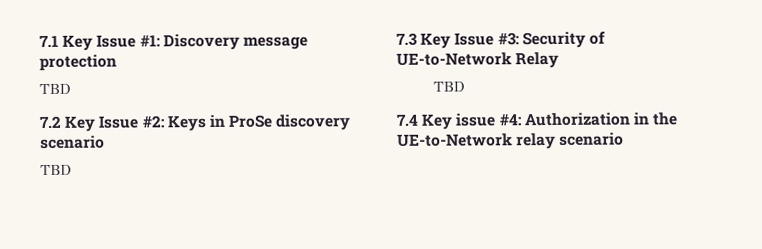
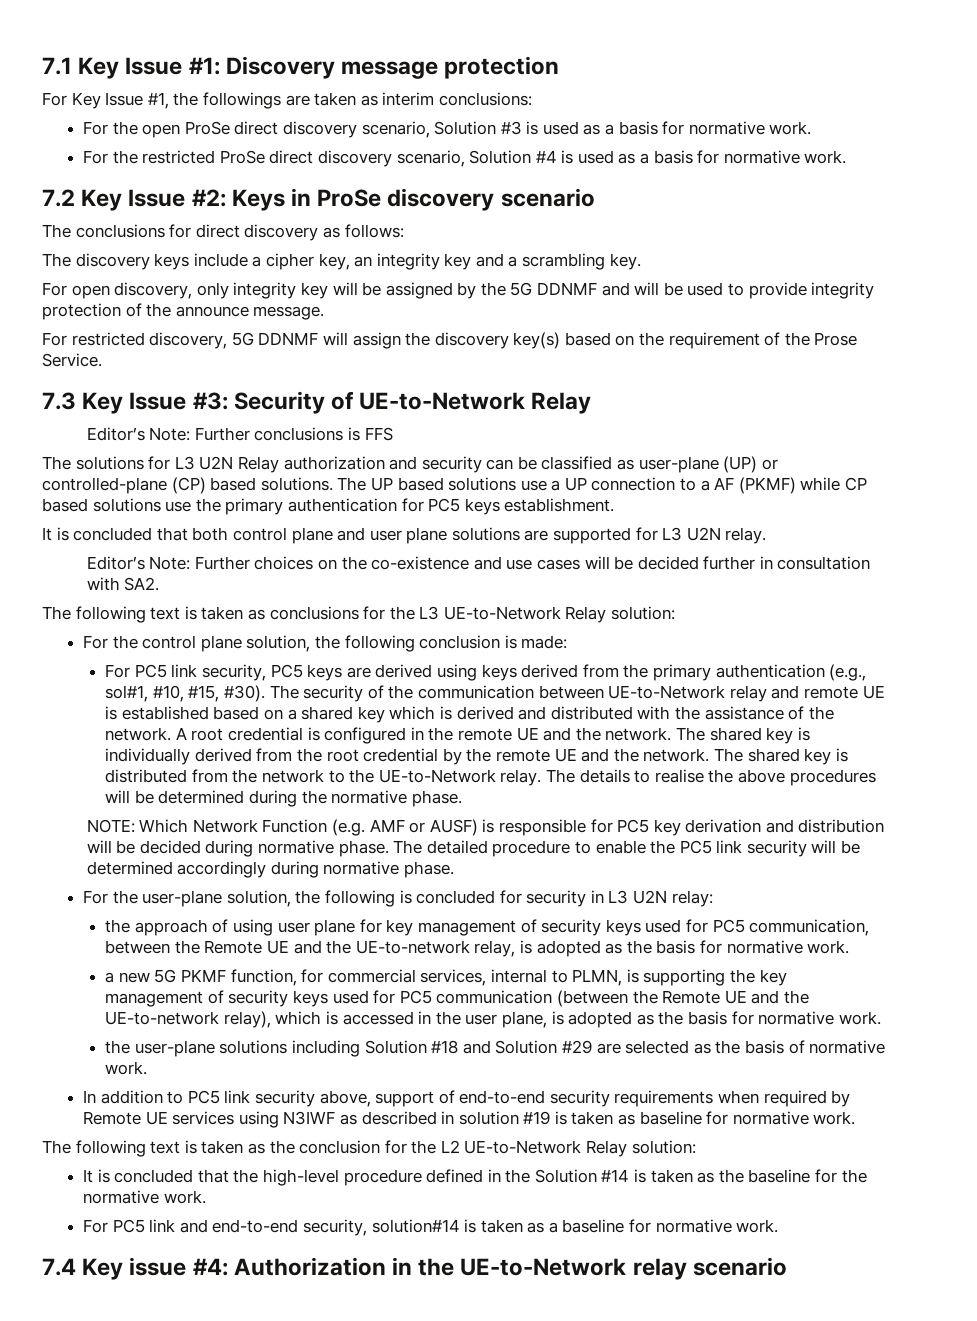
[39,83,71,96] TBD -> [42,92,532,109] [82,121,812,138] [82,150,847,167] For Key Issue #1, the followings are taken as interim conclusions: // For the open ProSe direct discovery scenario, Solution #3 is used as a basis for normative work. // For the restricted ProSe direct discovery scenario, Solution #4 is used as a basis for normative work.
[40,164,72,177] TBD -> [42,224,404,241] [42,253,641,270] [42,282,875,299] [42,303,325,320] [42,332,858,349] [42,353,102,367] The conclusions for direct discovery as follows: // The discovery keys include a cipher key, an integrity key and a scrambling key. // For open discovery, only integrity key will be assigned by the 5G DDNMF and will be used to provide integrity protection of the announce message. // For restricted discovery, 5G DDNMF will assign the discovery key(s) based on the requirement of the Prose Service.
[433,81,466,93] TBD -> [86,427,393,441] [42,456,778,473] [42,477,868,494] [42,498,615,515] [42,527,767,544] [86,556,871,570] [86,577,160,591] [42,606,676,623] [82,635,568,652] [105,664,867,681] [105,685,885,702] [105,706,834,723] [105,727,810,744] [105,748,848,765] [105,769,876,786] [105,790,462,807] [86,819,885,836] [86,840,861,857] [86,861,454,878] [82,890,713,907] [105,919,870,936] [105,940,850,957] [105,969,787,986] [105,990,809,1007] [105,1011,881,1028] [105,1040,886,1057] [105,1061,148,1075] [82,1090,851,1107] [82,1111,856,1128] [42,1140,696,1157] [82,1169,867,1186] [82,1190,206,1204] [82,1219,779,1236] Editor’s Note: Further conclusions is FFS // The solutions for L3 U2N Relay authorization and security can be classified as user-plane (UP) or controlled-plane (CP) based solutions. The UP based solutions use a UP connection to a AF (PKMF) while CP based solutions use the primary authentication for PC5 keys establishment. // It is concluded that both control plane and user plane solutions are supported for L3 U2N relay. // Editor’s Note: Further choices on the co-existence and use cases will be decided further in consultation with SA2. // The following text is taken as conclusions for the L3 UE-to-Network Relay solution: // For the control plane solution, the following conclusion is made: // For PC5 link security, PC5 keys are derived using keys derived from the primary authentication (e.g., sol#1, #10, #15, #30). The security of the communication between UE-to-Network relay and remote UE is established based on a shared key which is derived and distributed with the assistance of the network. A root credential is configured in the remote UE and the network. The shared key is individually derived from the root credential by the remote UE and the network. The shared key is distributed from the network to the UE-to-Network relay. The details to realise the above procedures will be determined during the normative phase. // NOTE: Which Network Function (e.g. AMF or AUSF) is responsible for PC5 key derivation and distribution will be decided during normative phase. The detailed procedure to enable the PC5 link security will be determined accordingly during normative phase. // For the user-plane solution, the following is concluded for security in L3 U2N relay: // the approach of using user plane for key management of security keys used for PC5 communication, between the Remote UE and the UE-to-network relay, is adopted as the basis for normative work. // a new 5G PKMF function, for commercial services, internal to PLMN, is supporting the key management of security keys used for PC5 communication (between the Remote UE and the UE-to-network relay), which is accessed in the user plane, is adopted as the basis for normative work. // the user-plane solutions including Solution #18 and Solution #29 are selected as the basis of normative work. // In addition to PC5 link security above, support of end-to-end security requirements when required by Remote UE services using N3IWF as described in solution #19 is taken as baseline for normative work. // The following text is taken as the conclusion for the L2 UE-to-Network Relay solution: // It is concluded that the high-level procedure defined in the Solution #14 is taken as the baseline for the normative work. // For PC5 link and end-to-end security, solution#14 is taken as a baseline for normative work.

